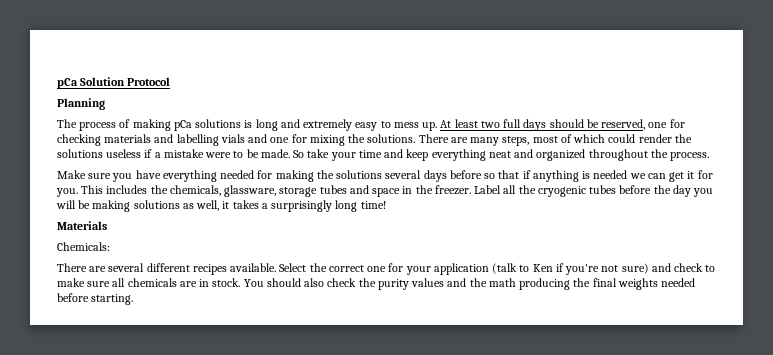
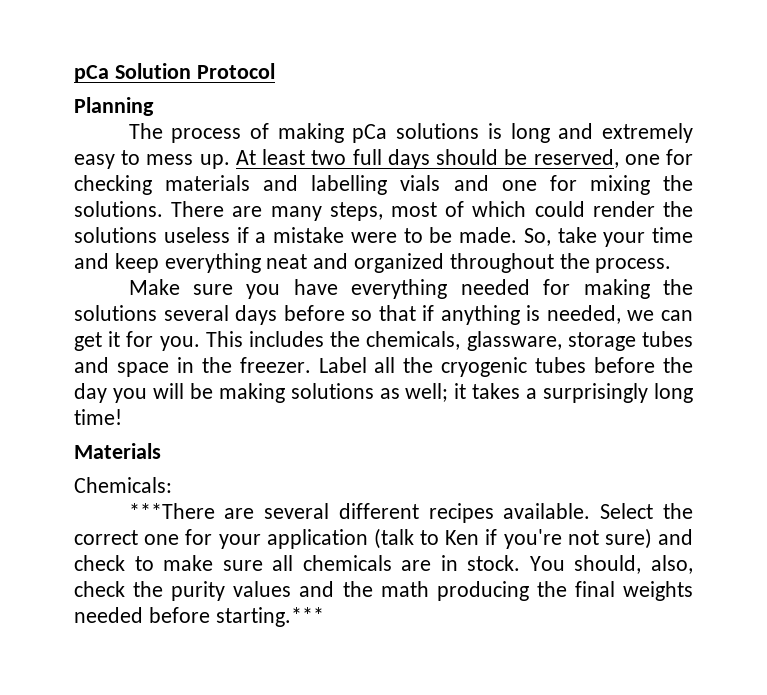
[293,150,305,158] So -> [523,228,551,246] So,
[593,170,628,179] needed -> [546,305,621,324] needed,
[196,200,220,211] well, -> [405,383,449,402] well;
[57,263,87,272] There -> [128,503,215,519] ***There
[266,278,325,287] should also -> [574,555,693,574] should, also,
[91,294,134,305] starting. -> [215,607,324,627] starting.***

